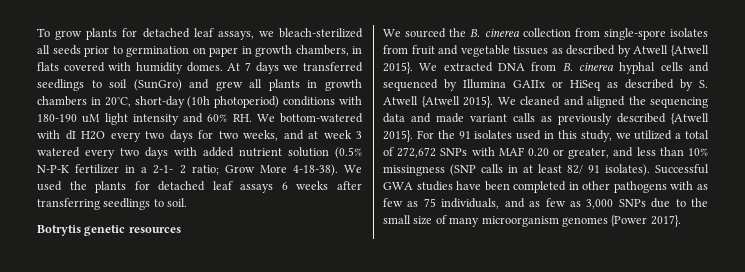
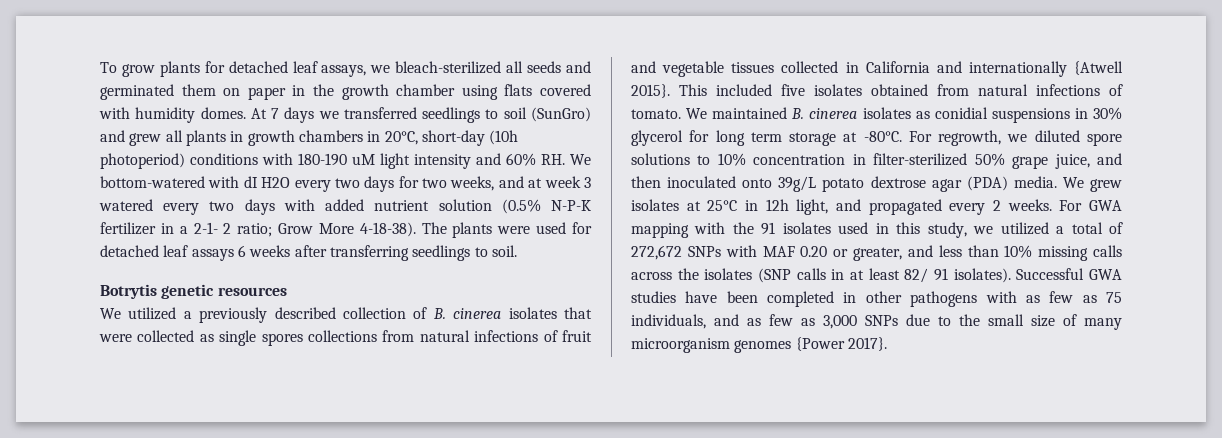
[84,45,362,57] prior to germination on paper in growth chambers, in -> [566,61,592,73] [100,84,498,100] and germinated them on paper in the growth chamber using
[344,165,362,173] [37,181,127,193] We used the plants -> [421,222,567,238] The plants were used
[405,28,708,40] [383,45,709,57] [383,62,709,74] [383,79,708,91] [383,96,708,108] [383,113,709,125] [383,130,434,142] sourced the B. cinerea collection from single-spore isolates from fruit and vegetable tissues as described by Atwell {Atwell 2015}. We extracted DNA from B. cinerea hyphal cells and sequenced by Illumina GAIIx or HiSeq as described by S. Atwell {Atwell 2015}. We cleaned and aligned the sequencing data and made variant calls as previously described {Atwell 2015}. For -> [128,307,592,323] [99,330,592,346] [631,61,1123,77] [631,84,1123,98] [631,107,1122,123] [631,130,1122,146] [631,153,1122,169] [631,176,1122,192] [631,199,1122,215] [631,222,726,238] utilized a previously described collection of B. cinerea isolates that were collected as single spores collections from natural infections of fruit and vegetable tissues collected in California and internationally {Atwell 2015}. This included five isolates obtained from natural infections of tomato. We maintained B. cinerea isolates as conidial suspensions in 30% glycerol for long term storage at -80°C. For regrowth, we diluted spore solutions to 10% concentration in filter-sterilized 50% grape juice, and then inoculated onto 39g/L potato dextrose agar (PDA) media. We grew isolates at 25°C in 12h light, and propagated every 2 weeks. For GWA mapping with
[383,165,445,176] missingness -> [1038,245,1122,261] [631,268,753,280] missing calls across the isolates

